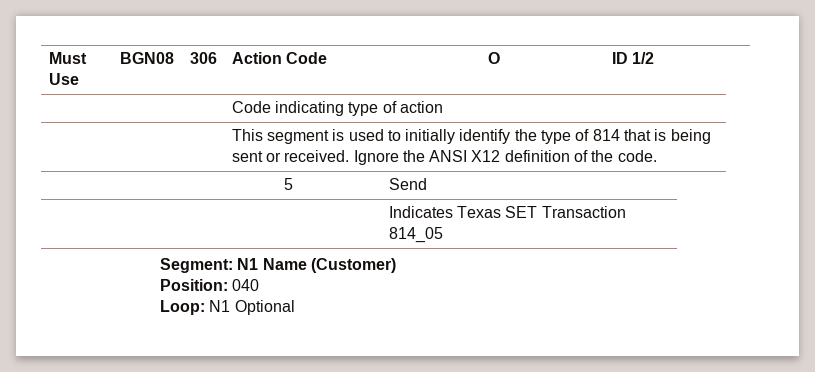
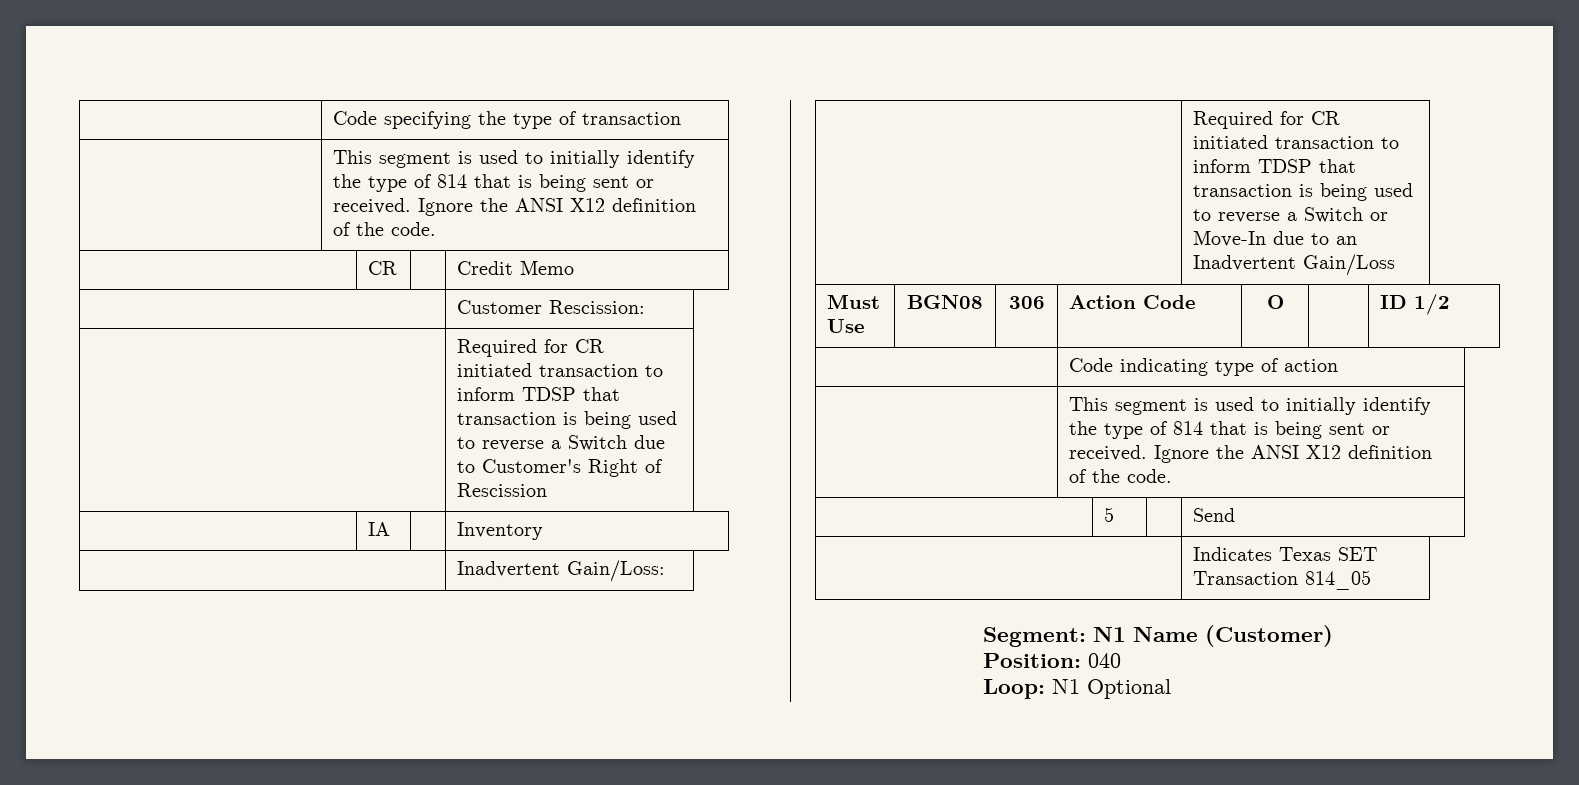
(48, 58) none -> [333,111,682,129] [333,150,696,168] [333,174,655,192] [333,198,697,216] [333,222,437,236] [368,261,398,275] [457,260,575,275] [457,300,646,314] [457,339,605,357] [457,363,664,377] [457,387,621,401] [457,411,678,429] [457,435,666,451] [457,459,664,477] [457,483,548,497] [368,522,391,536] [457,522,544,540] [457,560,666,582] [1193,111,1341,129] [1193,135,1400,149] [1193,159,1357,173] [1193,183,1414,201] [1193,207,1389,223] [1193,230,1358,247] [1193,254,1396,276] | Code specifying the type of transaction // | This segment is used to initially identify the type of 814 that is being sent or received. Ignore the ANSI X12 definition of the code. // | CR | | Credit Memo // | Customer Rescission: // | Required for CR initiated transaction to inform TDSP that transaction is being used to reverse a Switch due to Customer's Right of Rescission // | IA | | Inventory // | Inadvertent Gain/Loss: // | Required for CR initiated transaction to inform TDSP that transaction is being used to reverse a Switch or Move-In due to an Inadvertent Gain/Loss //

